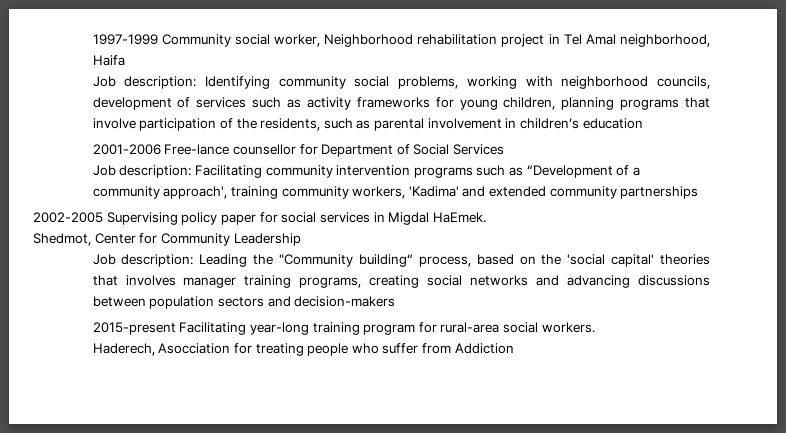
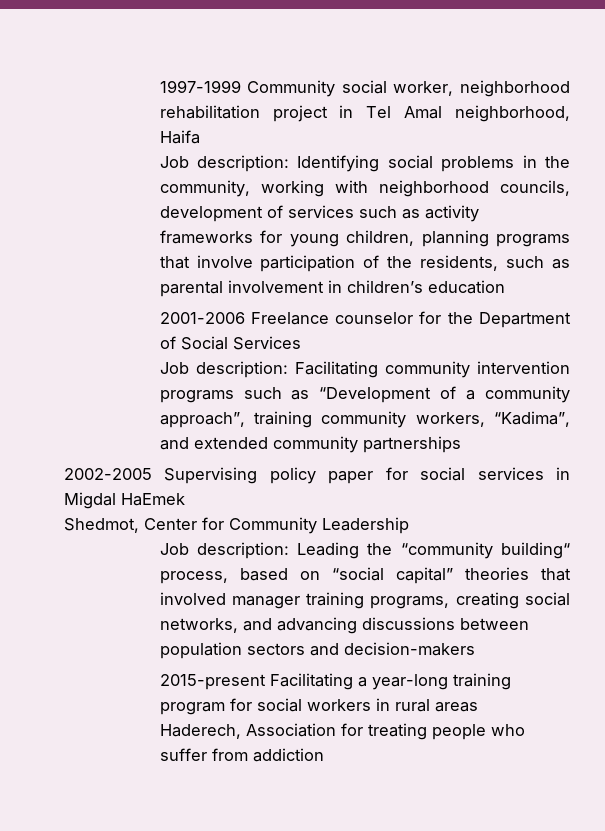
[324,34,414,47] Neighborhood -> [460,80,570,97] neighborhood
[278,76,459,89] community social problems, -> [387,155,570,172] [159,180,250,197] social problems in the community,
[164,144,318,155] Free-lance counsellor for -> [250,311,473,325] Freelance counselor for the
[163,186,228,199] approach', -> [159,412,245,428] approach”,
[408,186,459,197] 'Kadima' -> [494,411,570,427] “Kadima”,
[432,212,486,223] HaEmek. -> [121,493,185,506] HaEmek
[279,254,354,267] "Community -> [400,542,493,559] “community
[541,254,655,267] the 'social capital' -> [331,567,453,584] “social capital”
[125,275,176,286] involves -> [159,592,226,605] involved
[470,275,529,286] networks -> [159,618,238,633] networks,
(247, 328) none -> [357,677,367,687] a
[440,322,595,333] rural-area social workers. -> [256,698,478,712] social workers in rural areas
[158,343,231,354] Asocciation -> [245,723,336,737] Association
[454,343,514,354] Addiction -> [252,748,324,762] addiction

